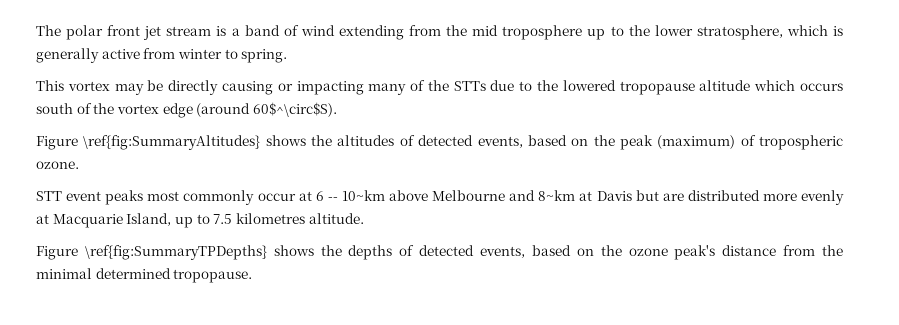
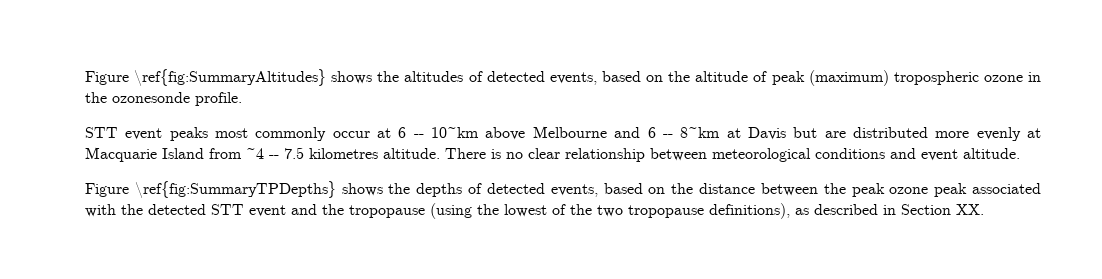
[36,25,843,40] [36,48,288,63] [36,80,843,95] [36,102,337,118] The polar front jet stream is a band of wind extending from the mid troposphere up to the lower stratosphere, which is generally active from winter to spring. // This vortex may be directly causing or impacting many of the STTs due to the lowered tropopause altitude which occurs south of the vortex edge (around 60$^\circ$S). // -> (85, 78) none
[619,135,843,150] [36,161,79,169] peak (maximum) of tropospheric ozone. -> [695,70,1041,86] [85,92,242,106] altitude of peak (maximum) tropospheric ozone in the ozonesonde profile.
(536, 195) none -> [647,127,673,138] 6 --
[126,213,210,228] Island, up to -> [162,148,279,159] Island from ~4 --
(364, 218) none -> [445,148,1020,162] There is no clear relationship between meteorological conditions and event altitude.
[628,245,844,260] [36,268,253,283] ozone peak's distance from the minimal determined tropopause. -> [699,183,1042,197] [85,203,984,219] distance between the peak ozone peak associated with the detected STT event and the tropopause (using the lowest of the two tropopause definitions), as described in Section XX.

